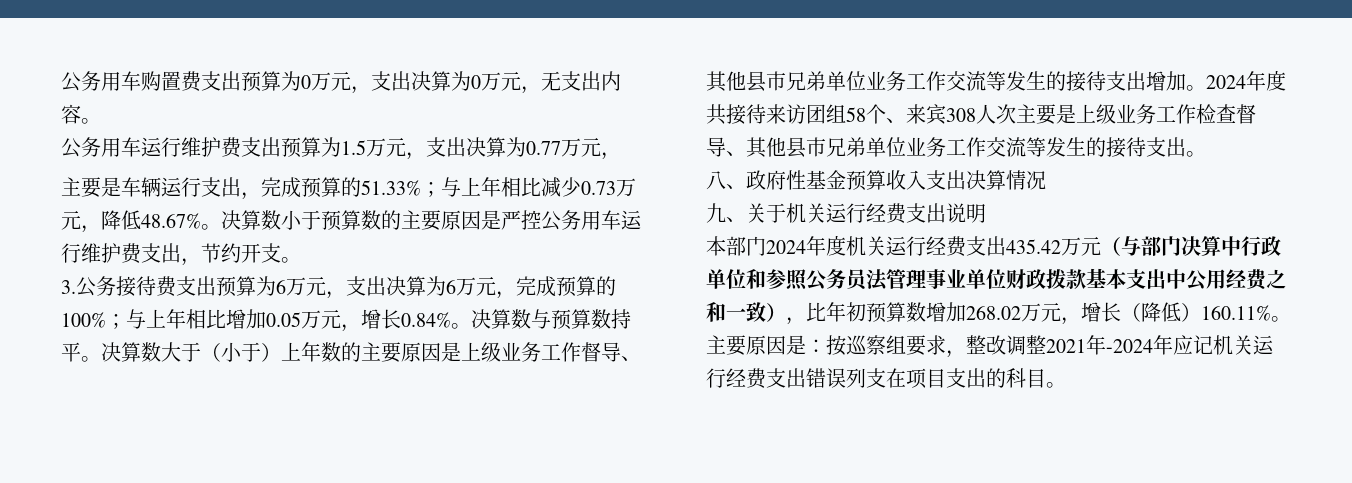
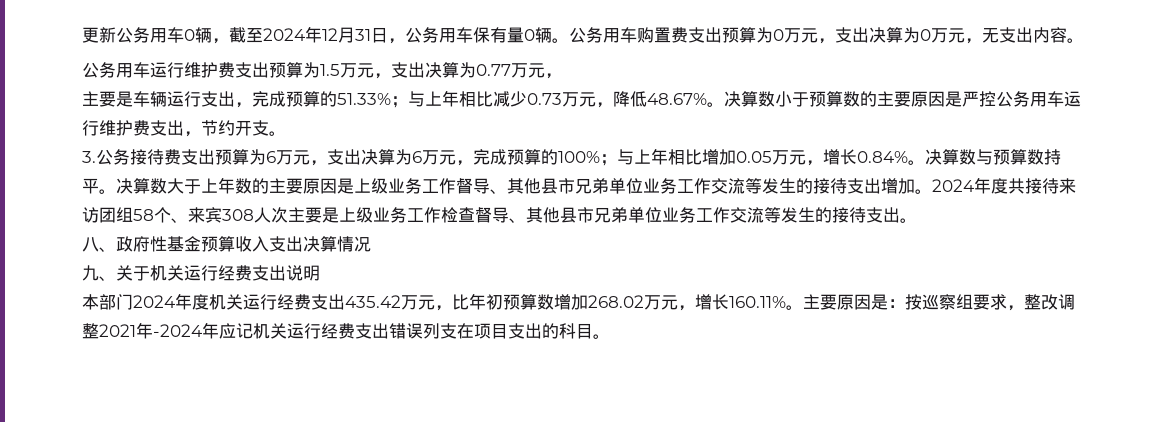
(61, 82) none -> [82,26,569,44] 更新公务用车0辆，截至2024年12月31日，公务用车保有量0辆。
[201,342,281,362] （小于） -> (201, 186) none
[1101,236,1281,256] [706,268,1286,291] [706,302,786,322] （与部门决算中行政单位和参照公务员法管理事业单位财政拨款基本支出中公用经费之和一致） -> (435, 302) none
[1121,302,1201,322] （降低） -> (729, 302) none

